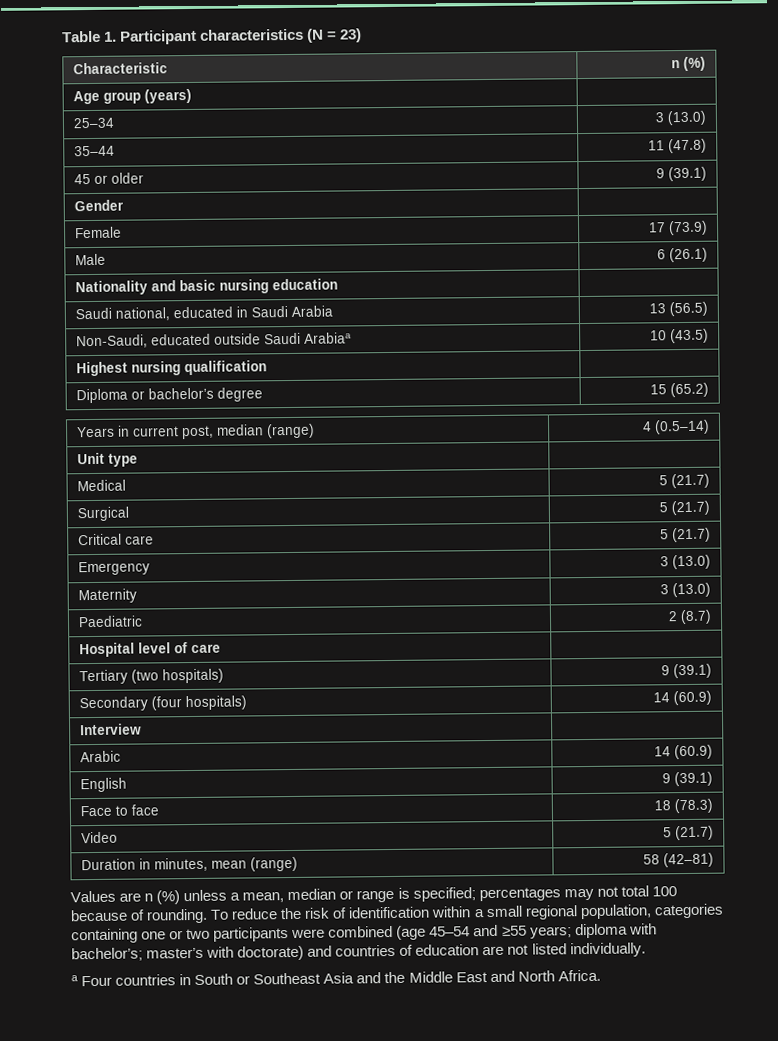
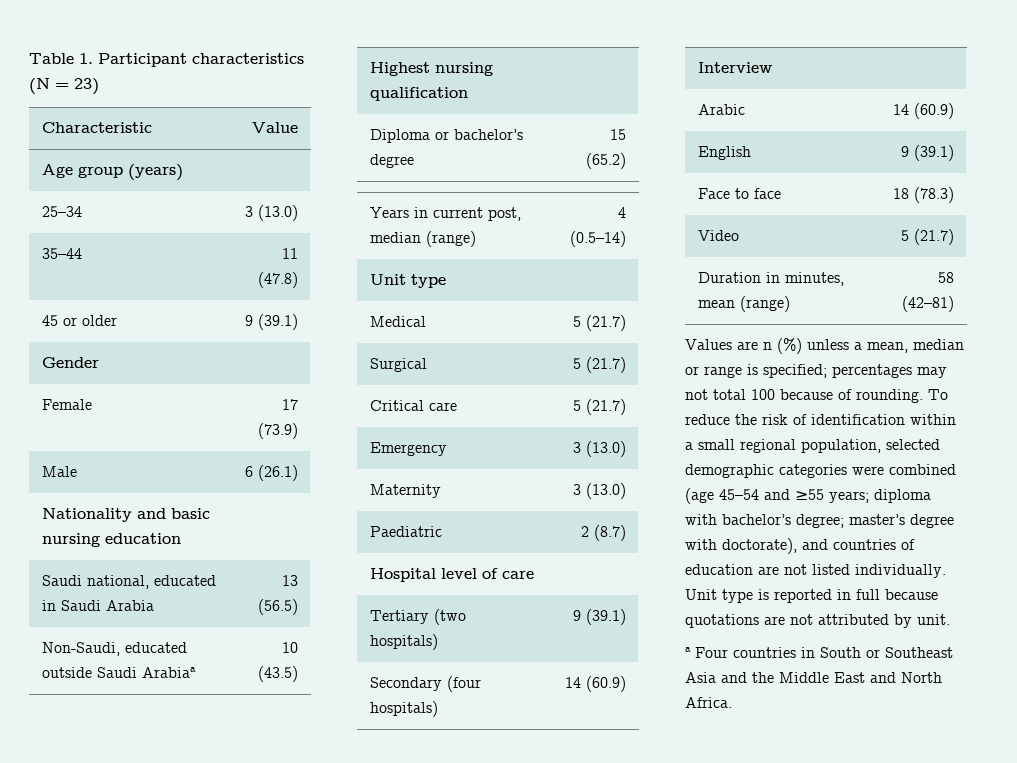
[671,56,707,71] n (%) -> [252,122,299,133] Value
[653,903,724,919] [71,927,290,944] categories containing one or two participants -> [886,439,940,450] [685,464,847,478] selected demographic categories
[71,945,305,962] bachelor’s; master’s with doctorate) -> [722,514,954,528] [685,538,797,554] bachelor’s degree; master’s degree with doctorate),
(646, 950) none -> [685,589,938,603] [685,614,950,628] Unit type is reported in full because quotations are not attributed by unit.

